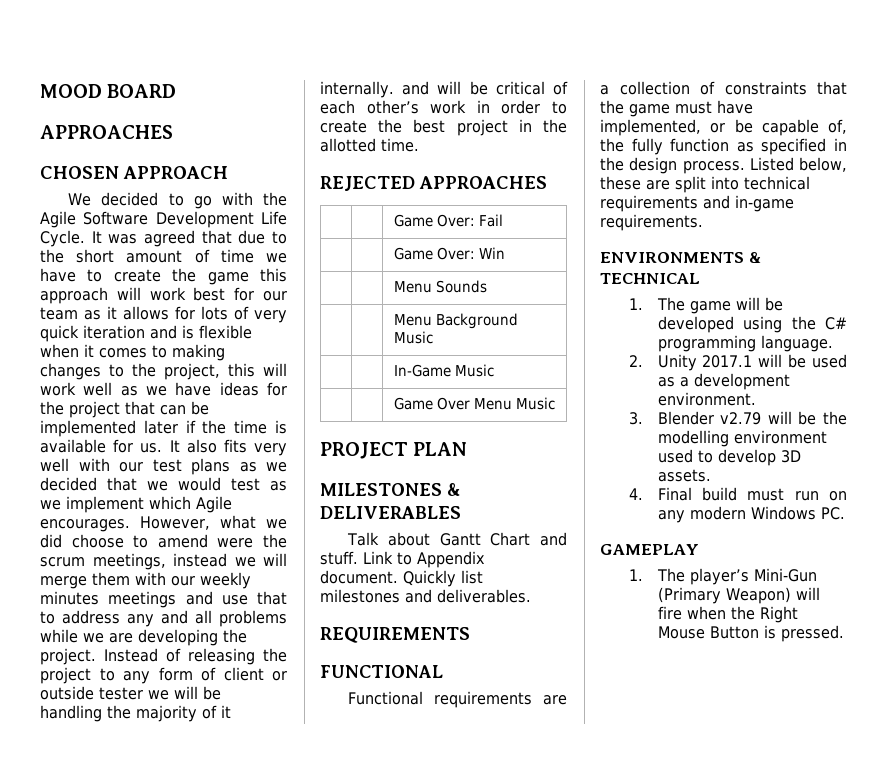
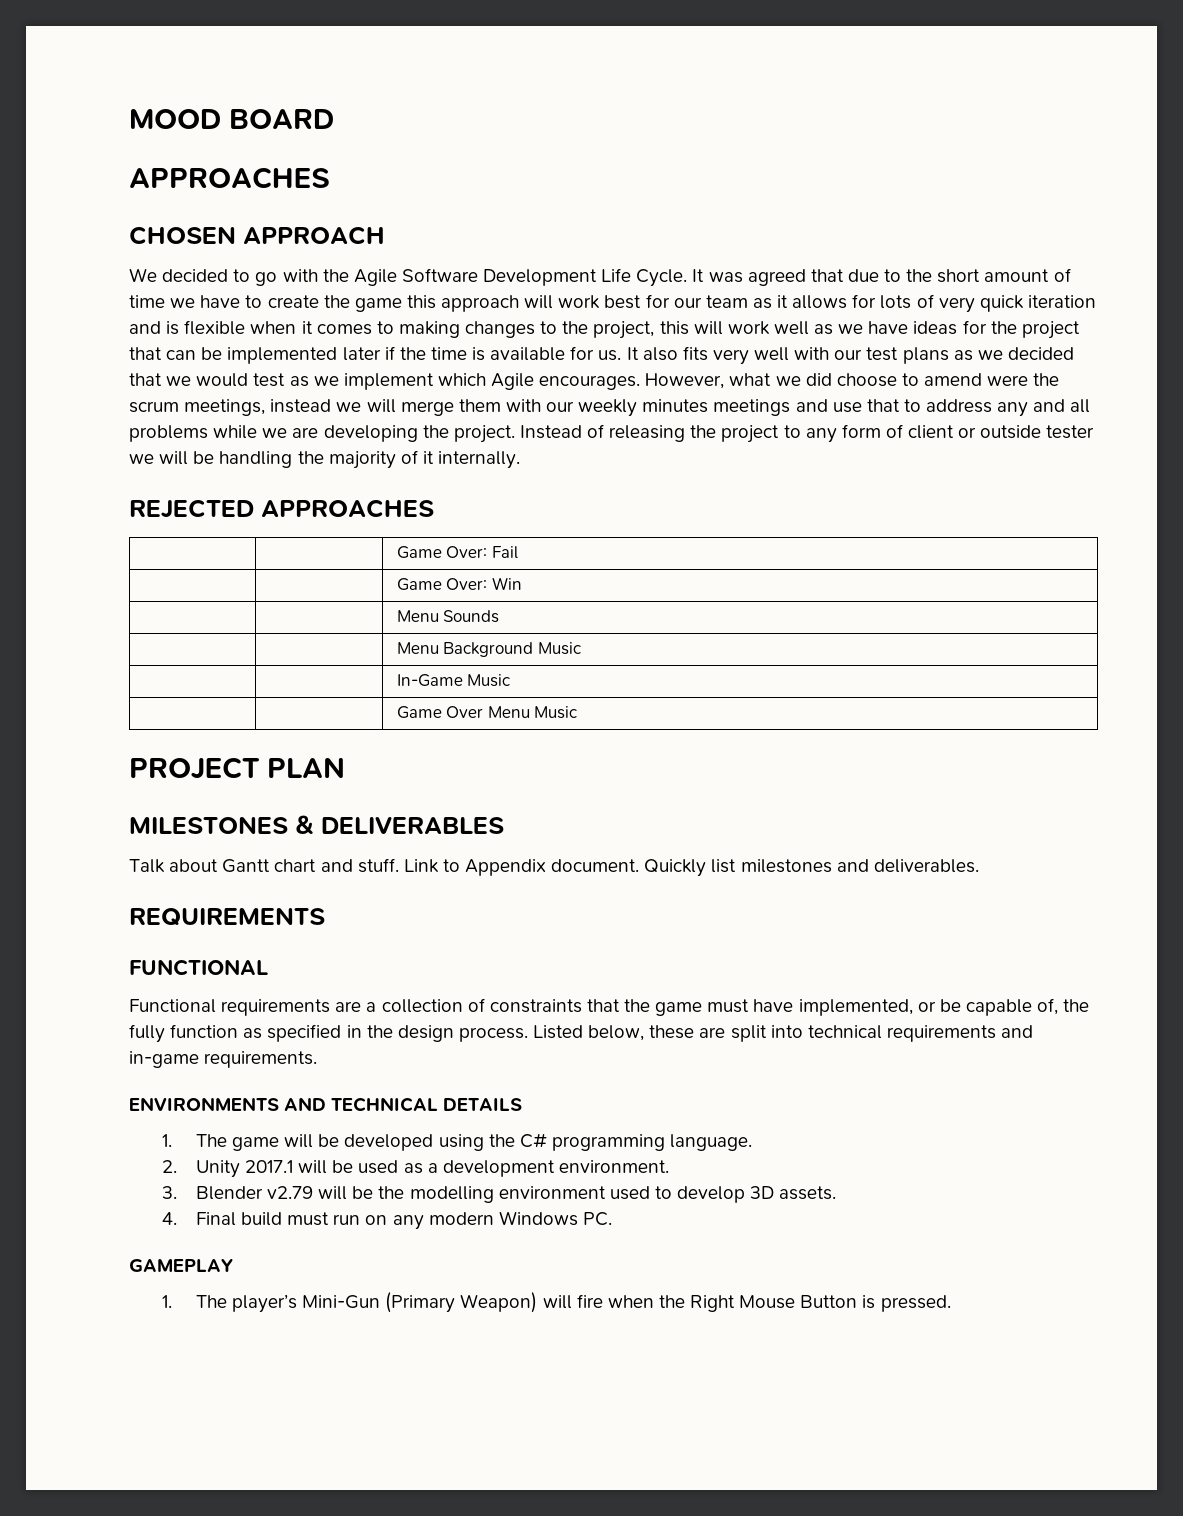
[402,81,568,95] [320,100,567,114] [320,119,567,136] [320,138,419,152] and will be critical of each other’s work in order to create the best project in the allotted time. -> (521, 460) none
[490,532,531,546] Chart -> [274,859,317,872] chart
[748,252,761,263] & -> [284,1097,327,1111] AND
(700, 278) none -> [443,1098,523,1111] DETAILS

